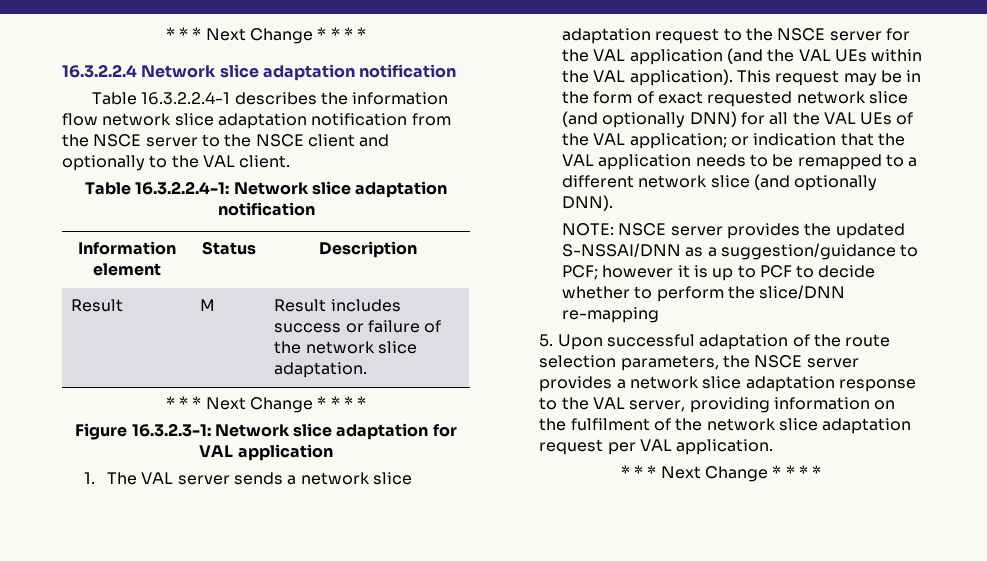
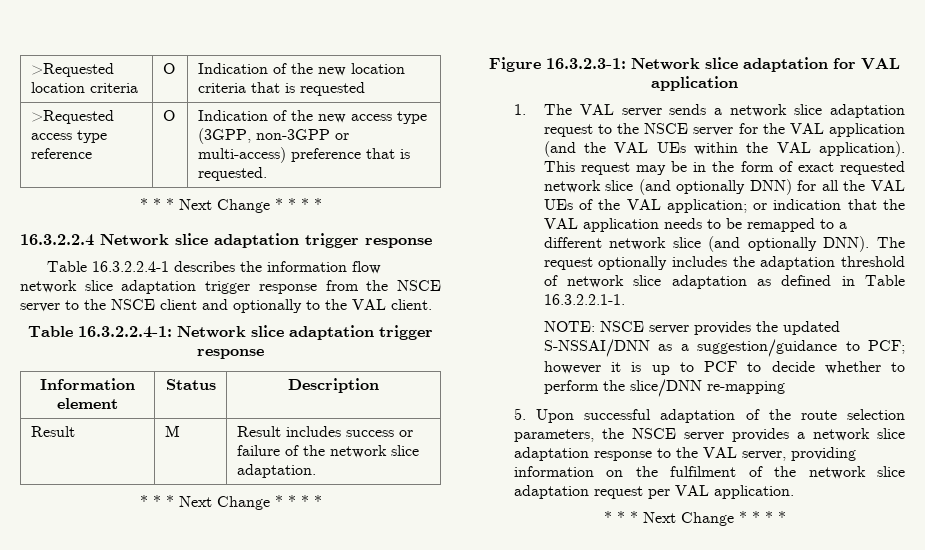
(165, 33) none -> [30,63,114,77] [30,82,138,93] [162,63,175,74] [197,63,405,76] [197,82,365,96] [30,110,114,124] [30,130,107,143] [30,148,92,159] [162,110,175,121] [197,110,427,124] [197,128,349,144] [197,147,410,163] [197,167,267,181] >Requested location criteria | O | Indication of the new location criteria that is requested // >Requested access type reference | O | Indication of the new access type (3GPP, non-3GPP or multi-access) preference that is requested. //
[359,64,457,78] notification -> [305,233,432,248] trigger response
[311,113,408,126] notification -> [205,281,317,294] trigger response
[217,202,315,216] notification -> [379,325,433,340] [197,349,264,359] trigger response
(613, 203) none -> [877,237,905,248] [543,256,905,270] [543,275,905,289] [543,294,625,305] The request optionally includes the adaptation threshold of network slice adaptation as defined in Table 16.3.2.2.1-1.

